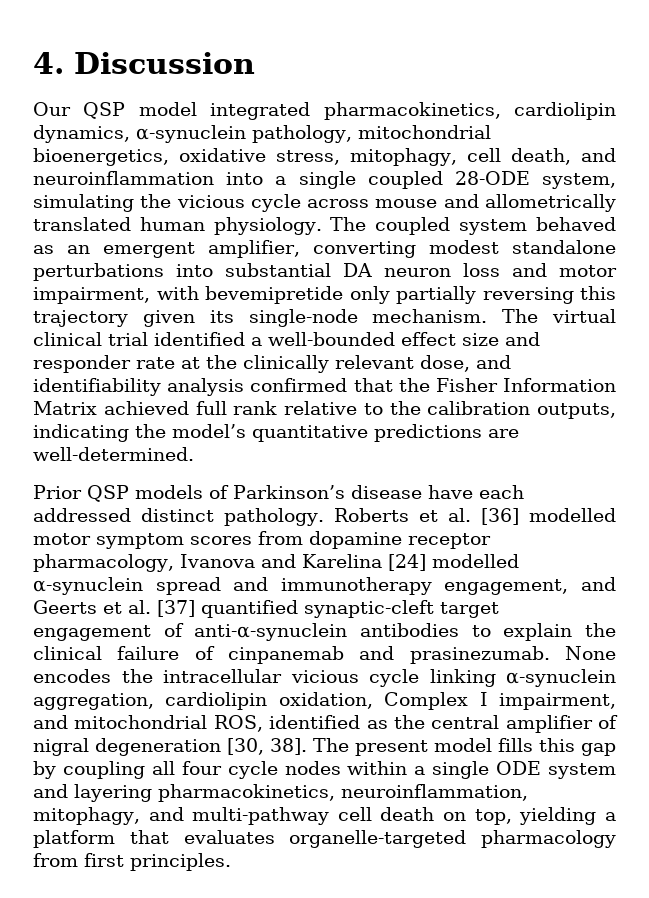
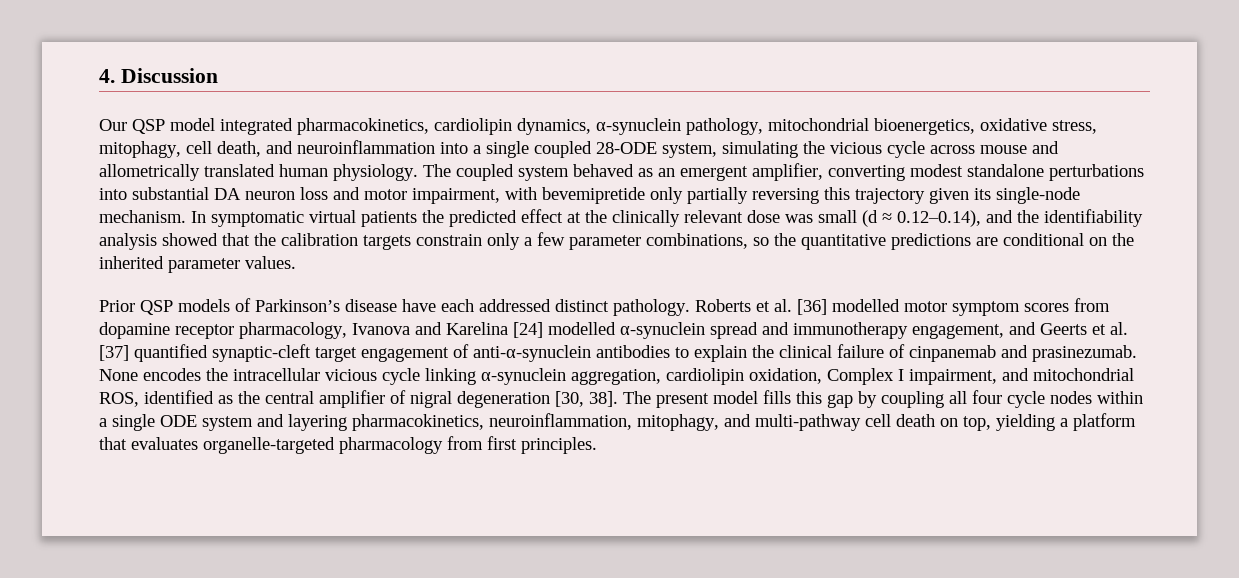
[502,309,616,323] [33,332,540,346] [33,355,511,373] The virtual clinical trial identified a well-bounded effect size and responder rate at the clinically relevant dose, and -> [191,209,1039,227] In symptomatic virtual patients the predicted effect at the clinically relevant dose was small (d ≈ 0.12–0.14), and the
[250,378,348,392] confirmed -> [162,233,218,246] showed
[435,378,616,392] [33,401,616,419] [33,424,519,442] [33,447,194,461] Fisher Information Matrix achieved full rank relative to the calibration outputs, indicating the model’s quantitative predictions are well-determined. -> [281,232,1134,250] [99,256,296,273] calibration targets constrain only a few parameter combinations, so the quantitative predictions are conditional on the inherited parameter values.

